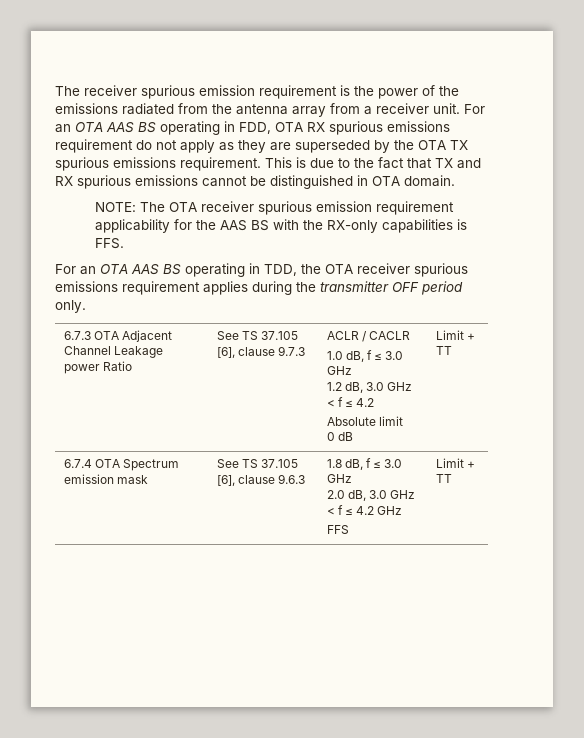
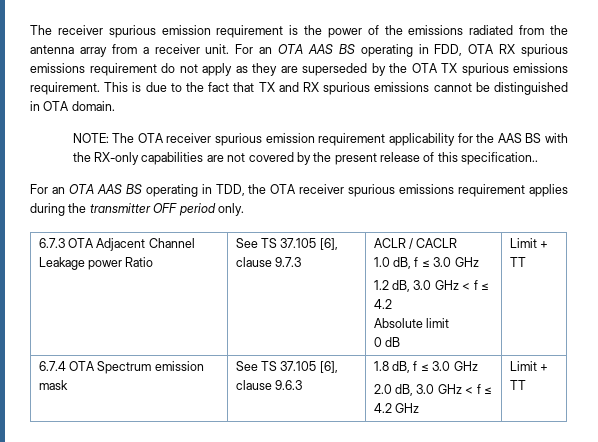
[457,219,468,230] [95,238,125,249] is FFS. -> [206,152,539,165] are not covered by the present release of this specification..
[326,525,349,534] // FFS -> (420, 408) none

